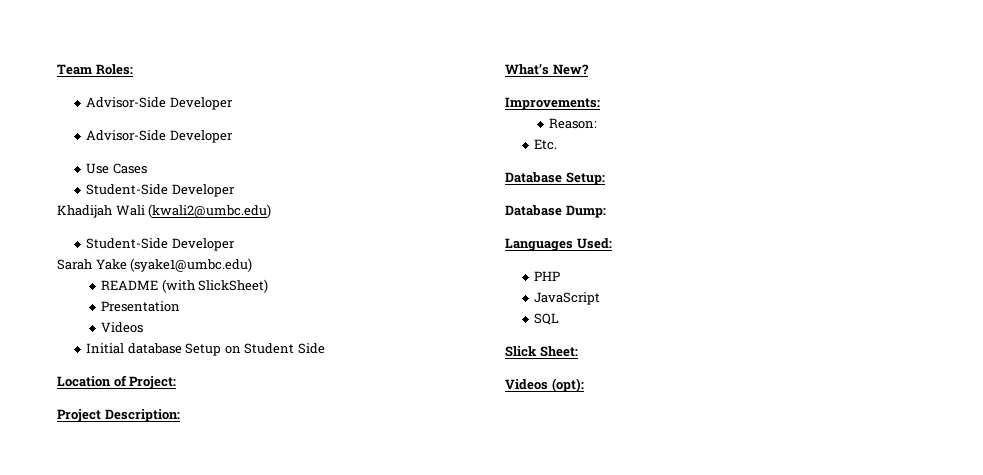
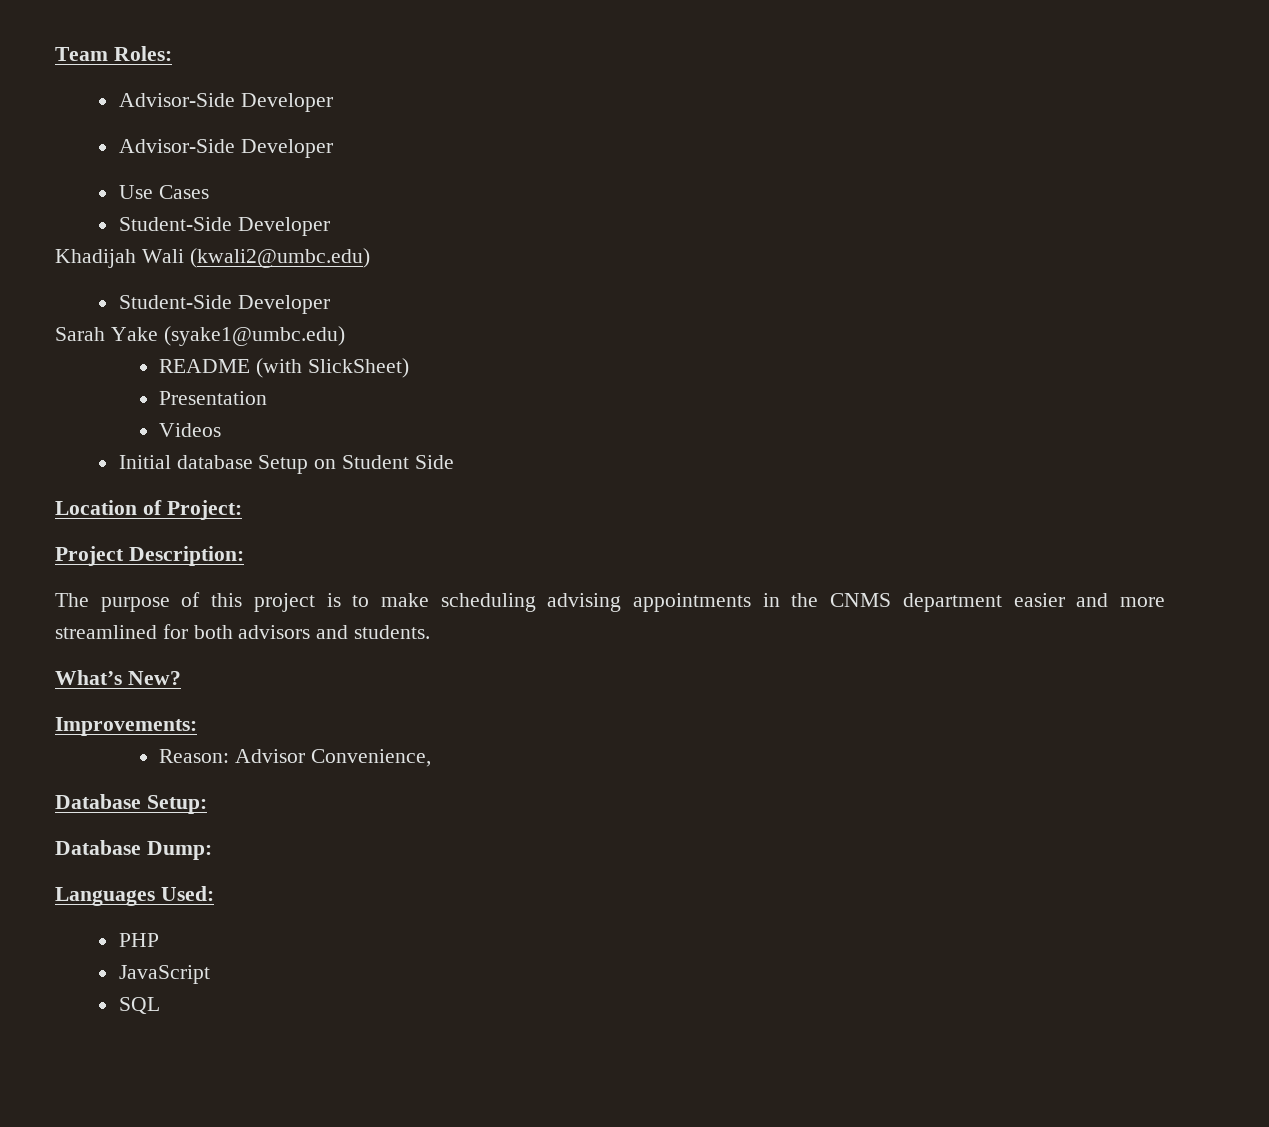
(180, 415) none -> [55,592,1166,612] [55,624,431,639] // The purpose of this project is to make scheduling advising appointments in the CNMS department easier and more streamlined for both advisors and students.
[534,139,558,150] // Etc. -> [234,749,431,767] Advisor Convenience,
[505,346,578,357] [505,378,584,392] // Slick Sheet: // Videos (opt): -> (160, 1005) none

